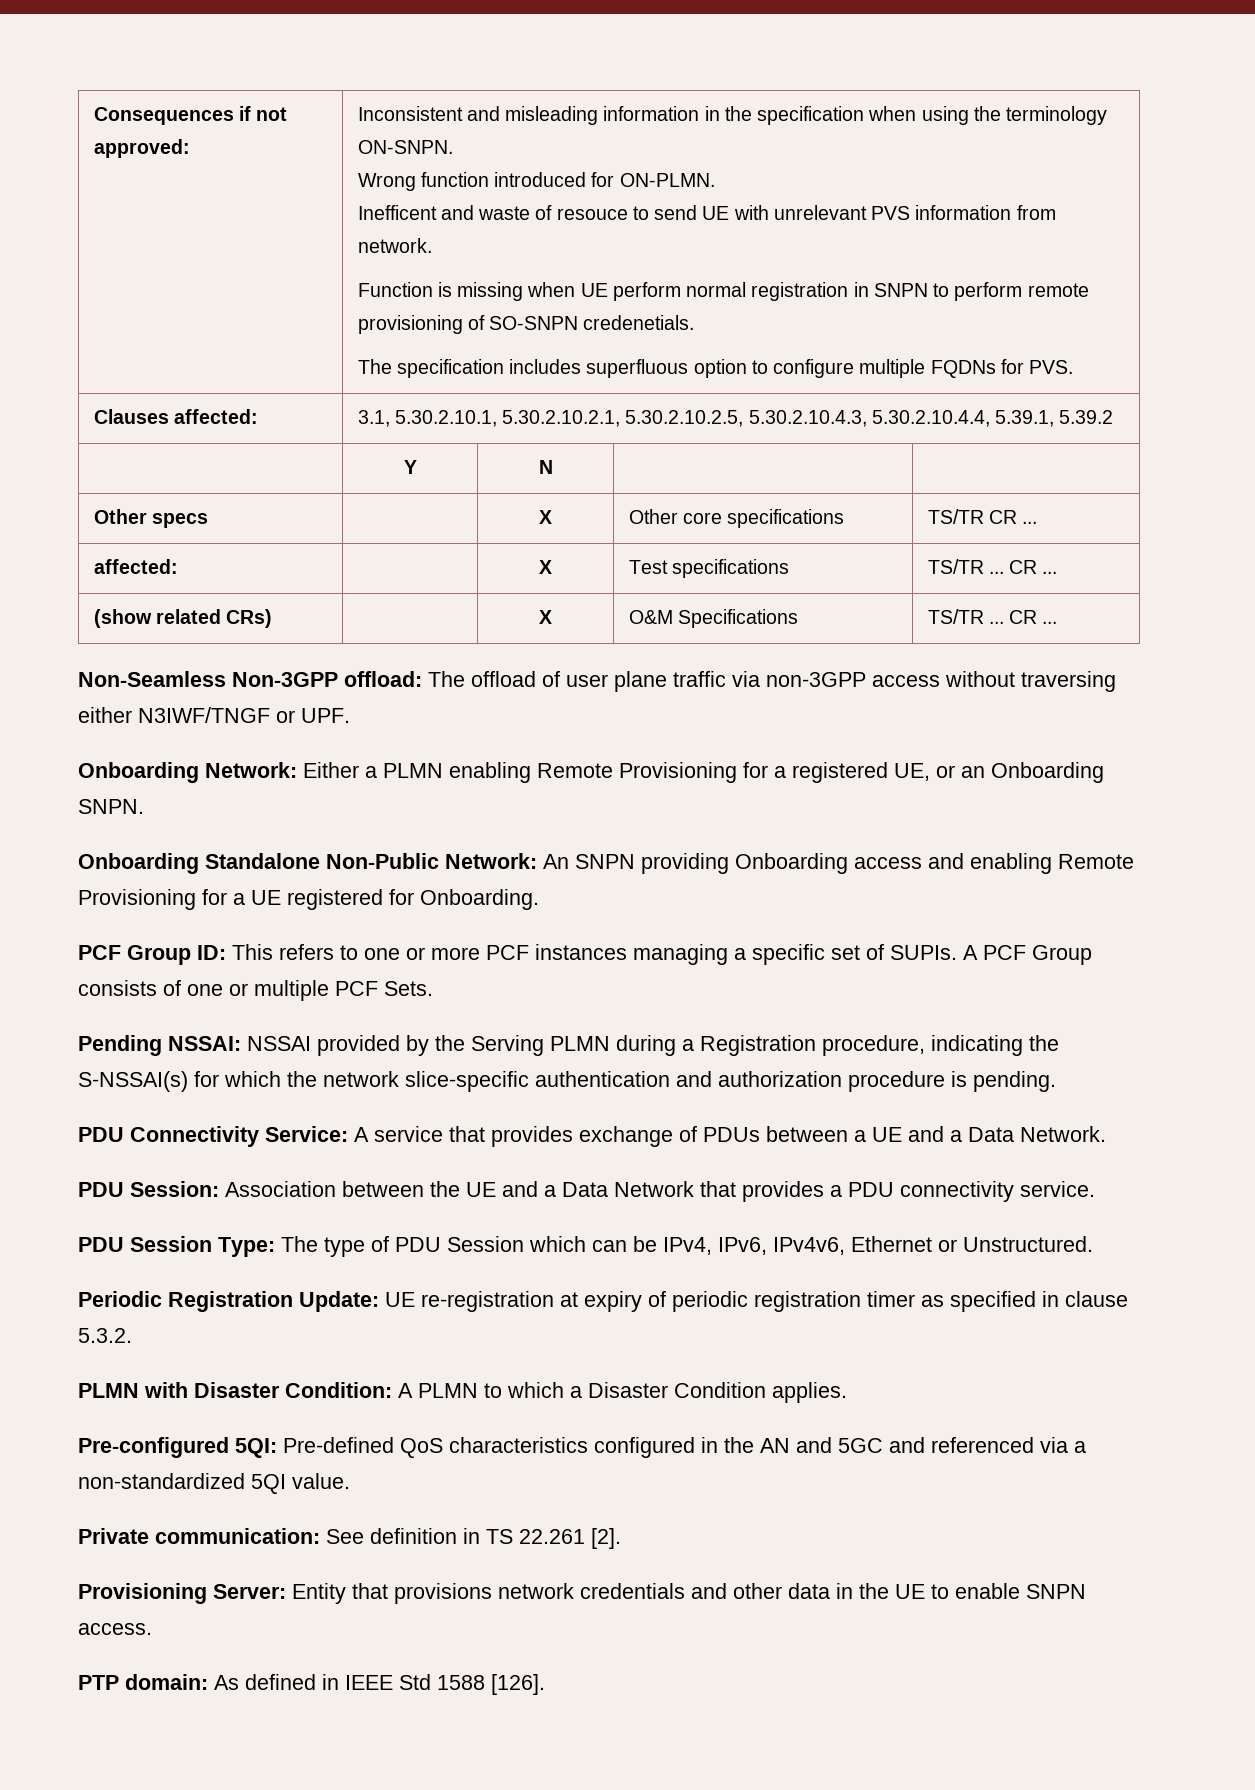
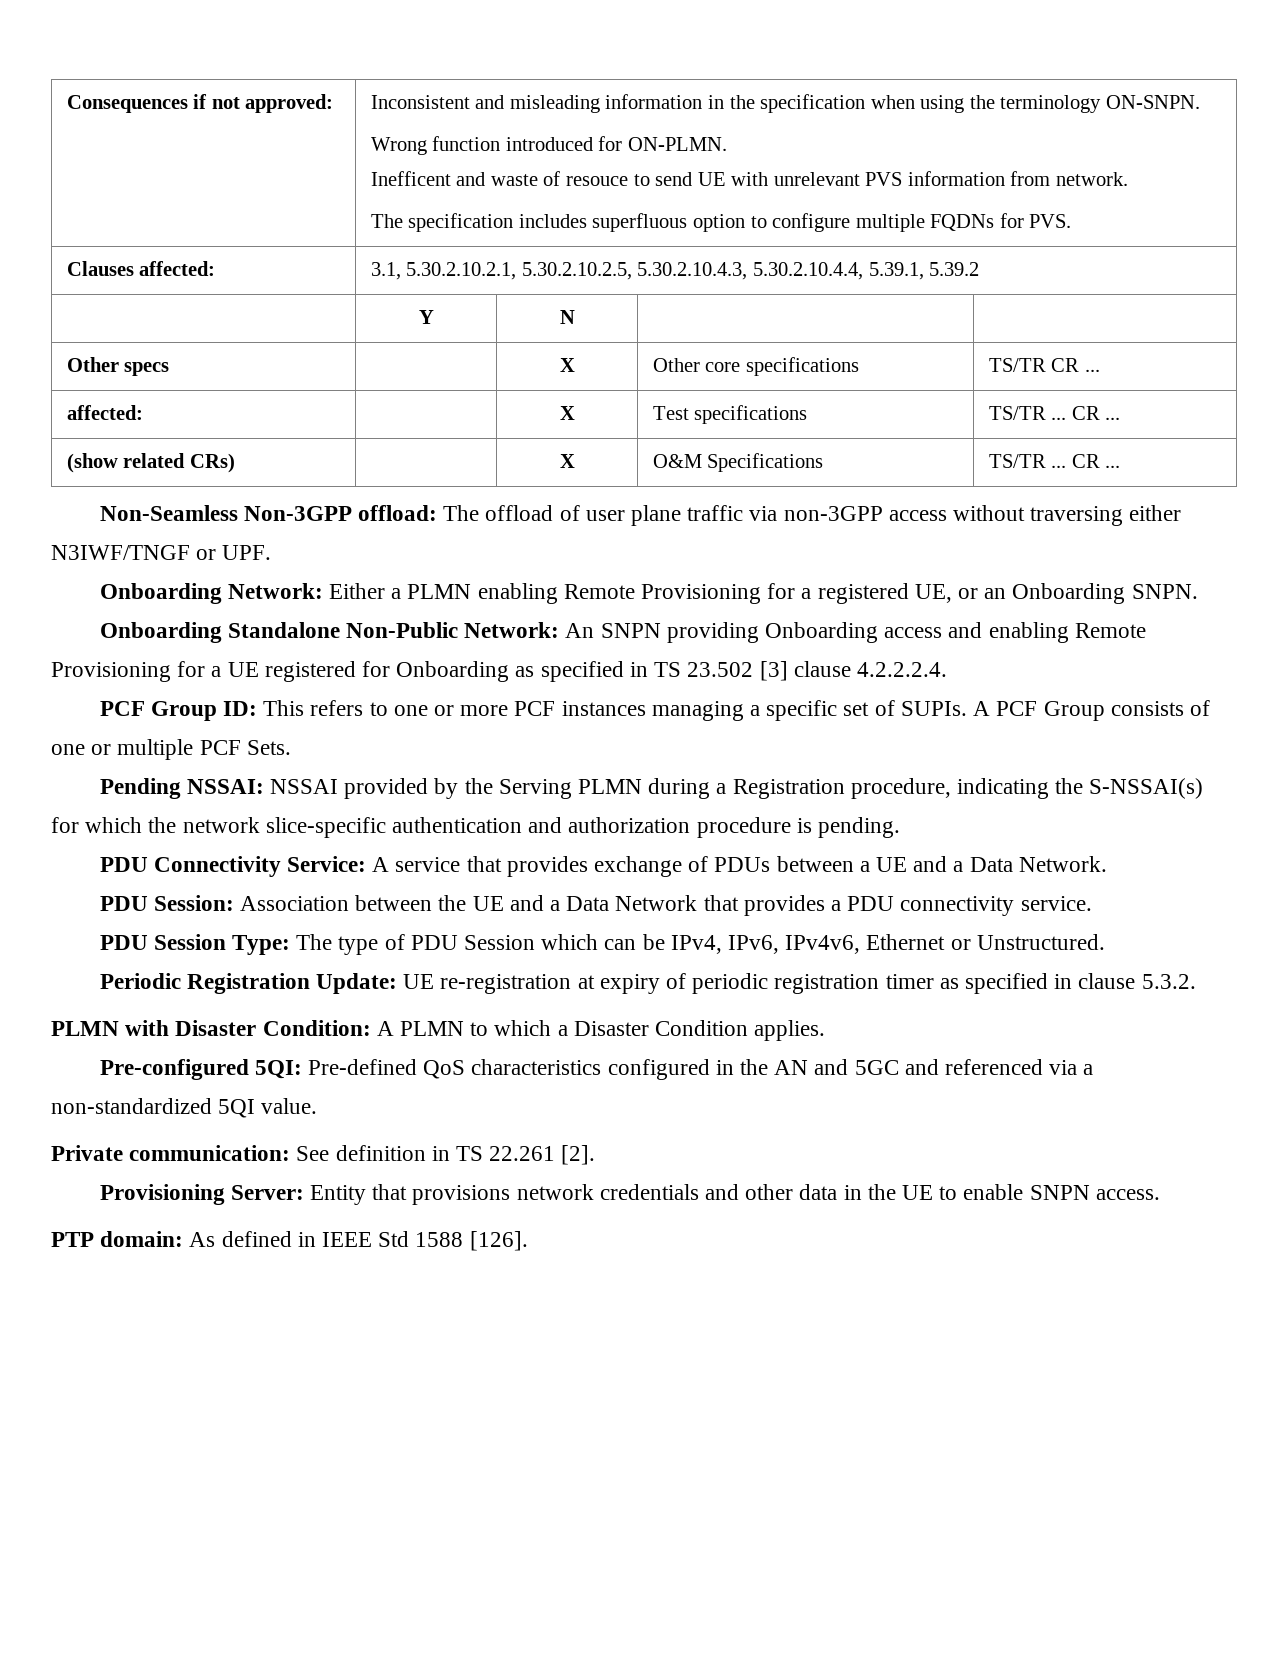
[357,282,1089,301] [357,315,695,334] // Function is missing when UE perform normal registration in SNPN to perform remote provisioning of SO-SNPN credenetials. -> (1128, 179) none
[394,410,497,427] 5.30.2.10.1, -> (401, 271) none
[420,889,539,910] Onboarding. -> [396,661,947,682] Onboarding as specified in TS 23.502 [3] clause 4.2.2.2.4.

